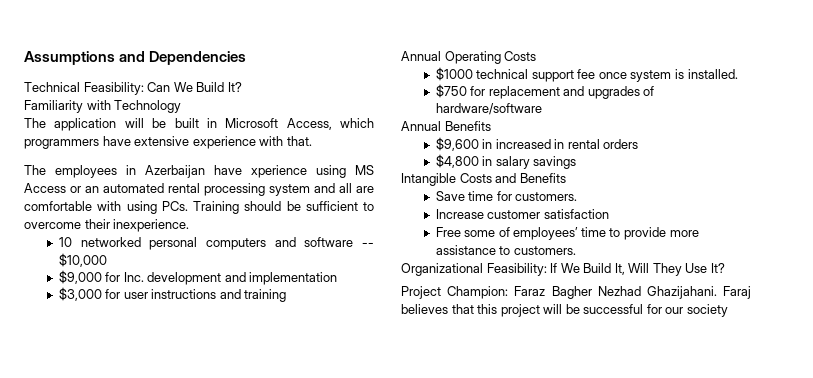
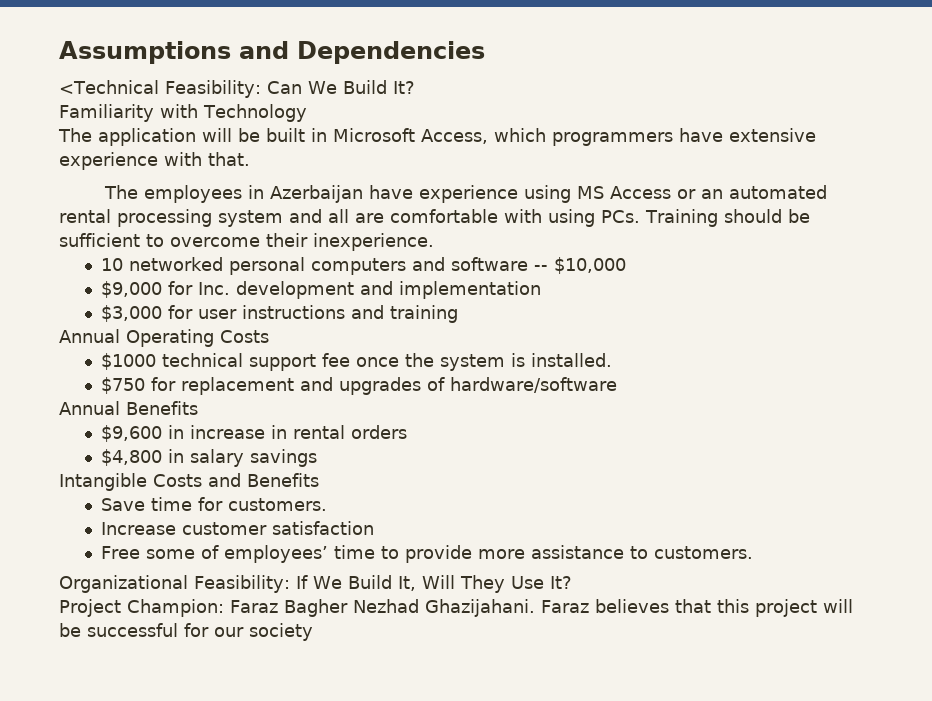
[24,82,80,92] Technical -> [59,80,159,94] <Technical
[251,165,307,178] xperience -> [419,185,519,203] experience
(627, 75) none -> [404,353,434,367] the
[495,139,551,149] increased -> [189,425,265,439] increase
[723,286,751,299] Faraj -> [540,600,589,613] Faraz

